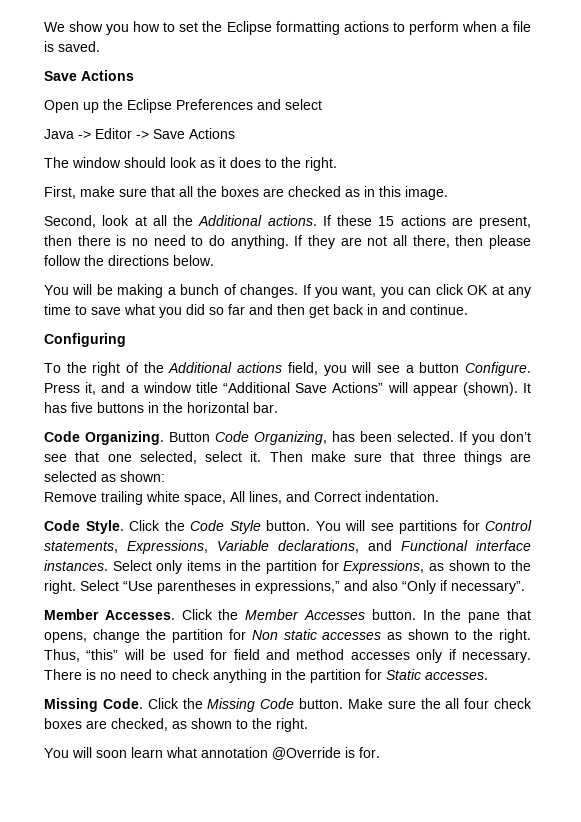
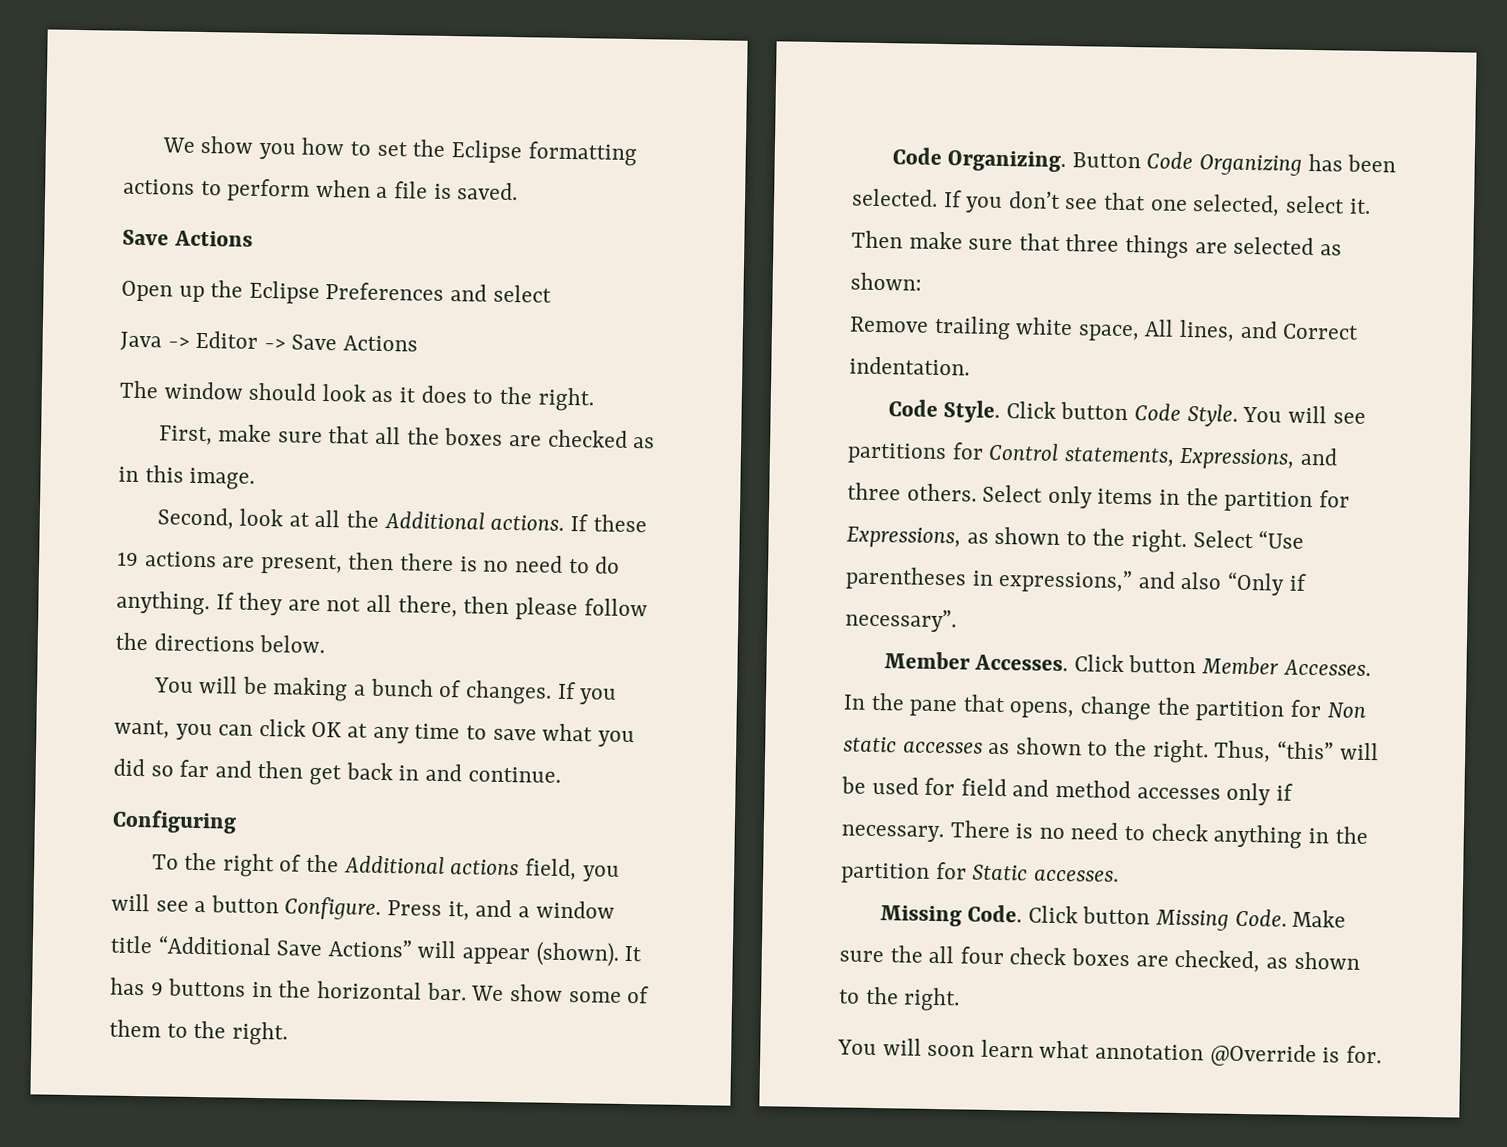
[378,216,395,226] 15 -> [117,551,139,567] 19
[71,402,93,413] five -> [150,982,164,996] 9
(278, 407) none -> [471,984,650,1004] [109,1019,288,1046] We show some of them to the right.
[254,431,327,445] Organizing, -> [1199,154,1303,176] Organizing
[164,520,310,534] the Code Style button. -> [1060,401,1238,427] button Code Style.
[217,540,531,553] [44,560,108,571] Variable declarations, and Functional interface instances. -> [1300,447,1339,466] [847,482,977,502] and three others.
[218,609,416,620] the Member Accesses button. -> [1128,655,1371,677] button Member Accesses.
[182,698,344,712] the Missing Code button. -> [1082,906,1287,931] button Missing Code.

